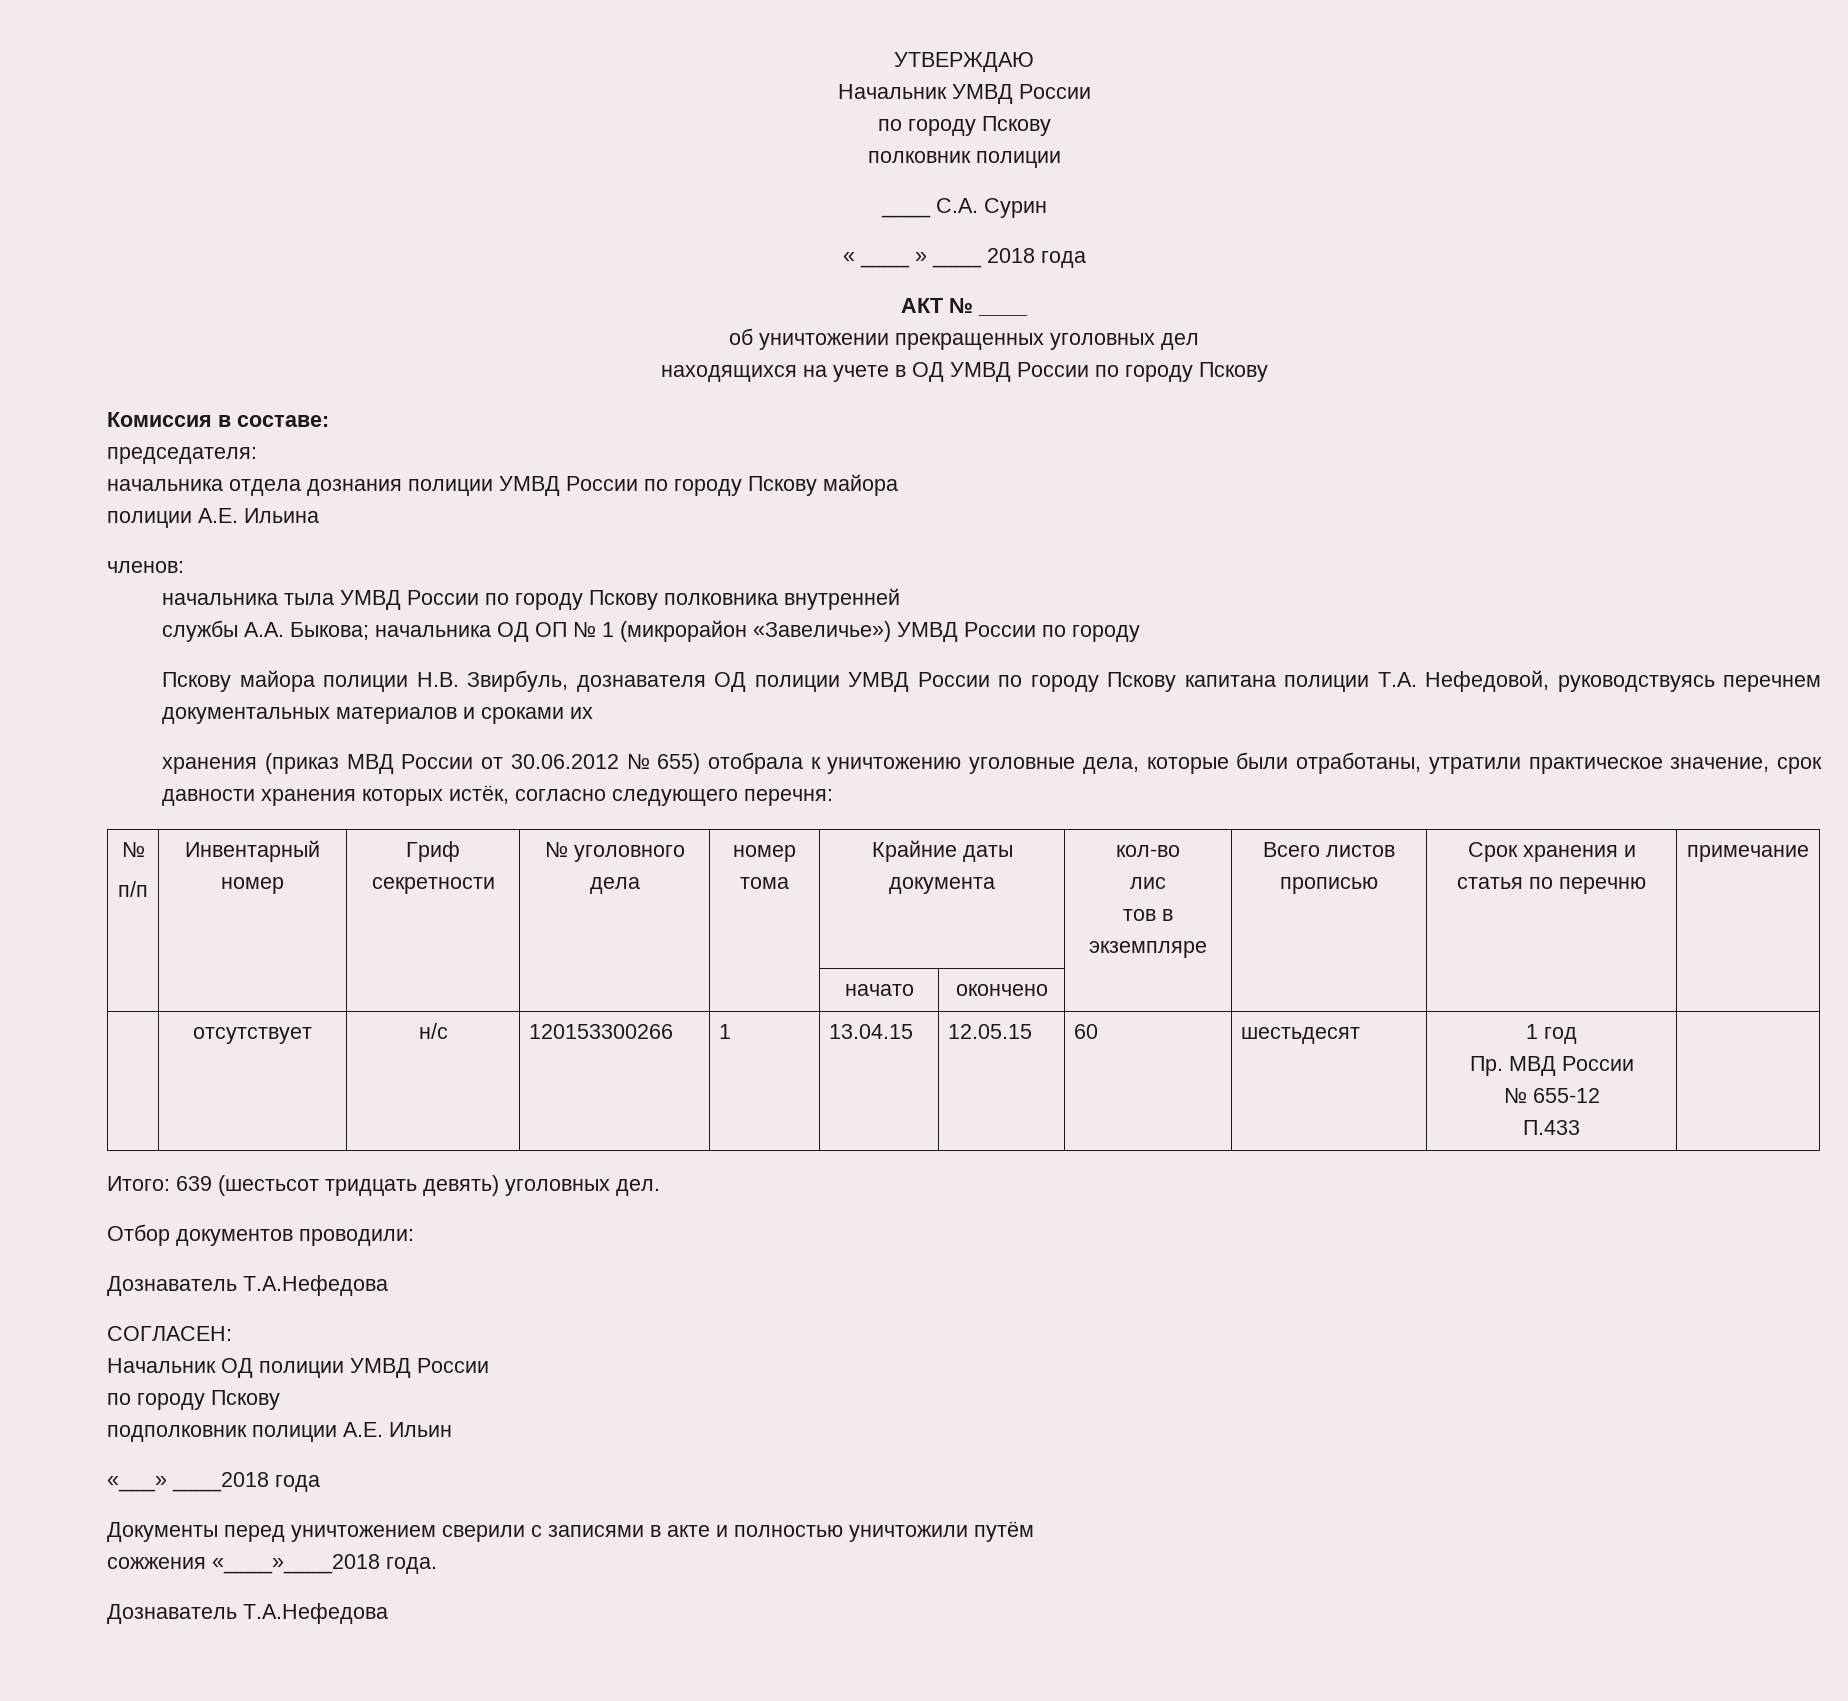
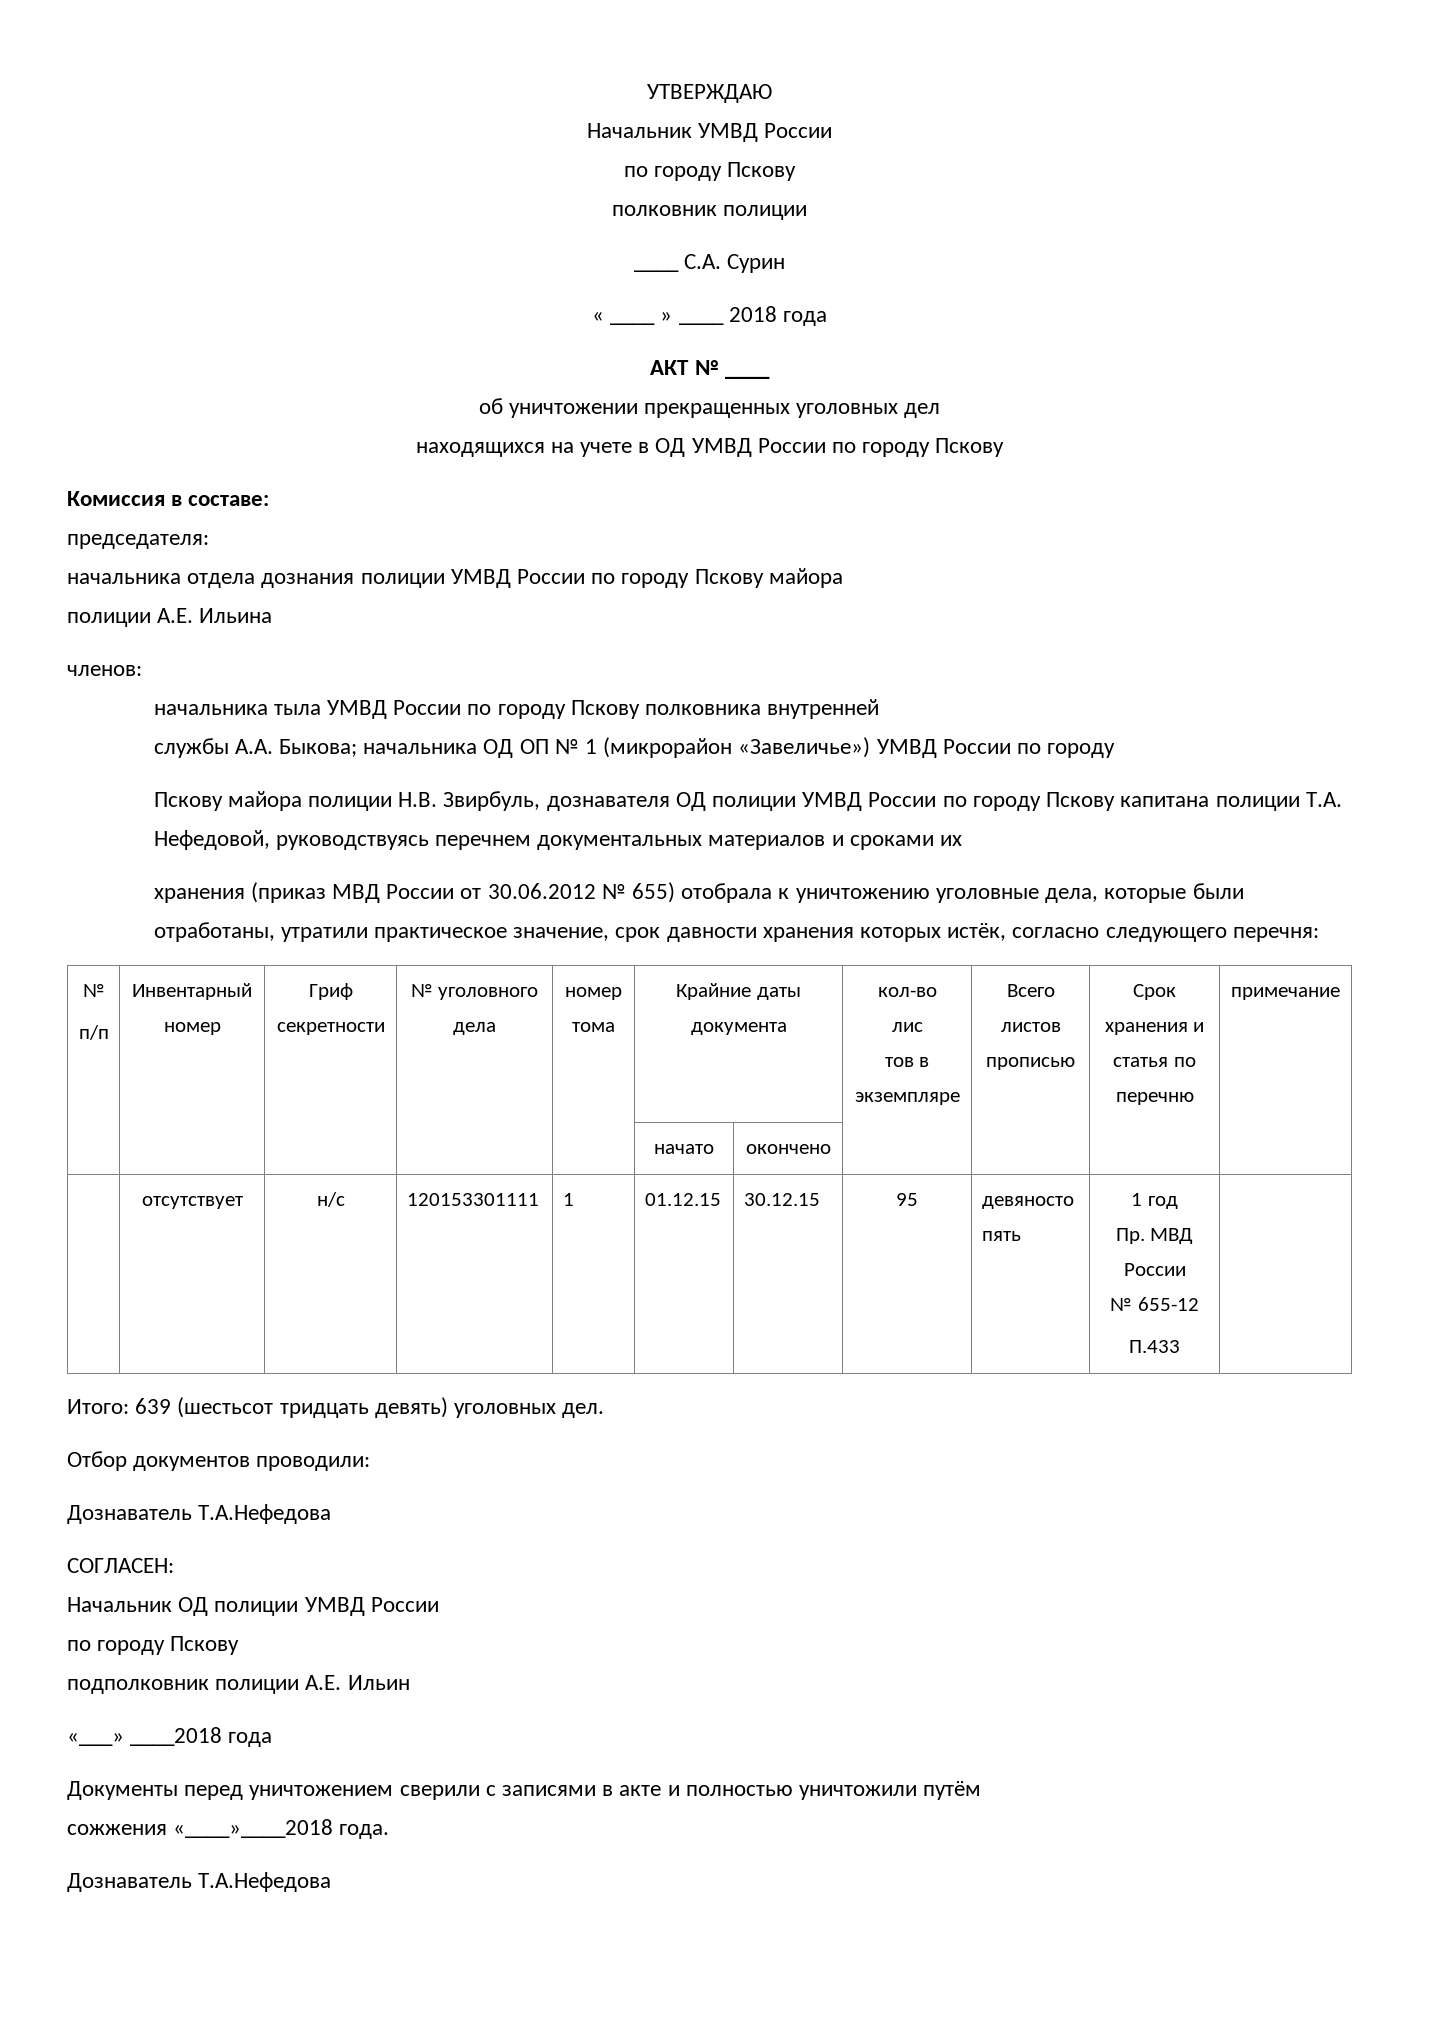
[529,1024,674,1039] [719,1024,732,1039] [829,1024,914,1039] [948,1024,1033,1039] [1074,1024,1099,1039] [1241,1027,1361,1044] 120153300266 | 1 | 13.04.15 | 12.05.15 | 60 | шестьдесят -> [406,1193,539,1206] [562,1193,574,1206] [644,1193,721,1206] [743,1193,820,1206] [896,1193,918,1206] [981,1196,1074,1209] [981,1231,1021,1241] 120153301111 | 1 | 01.12.15 | 30.12.15 | 95 | девяносто пять

